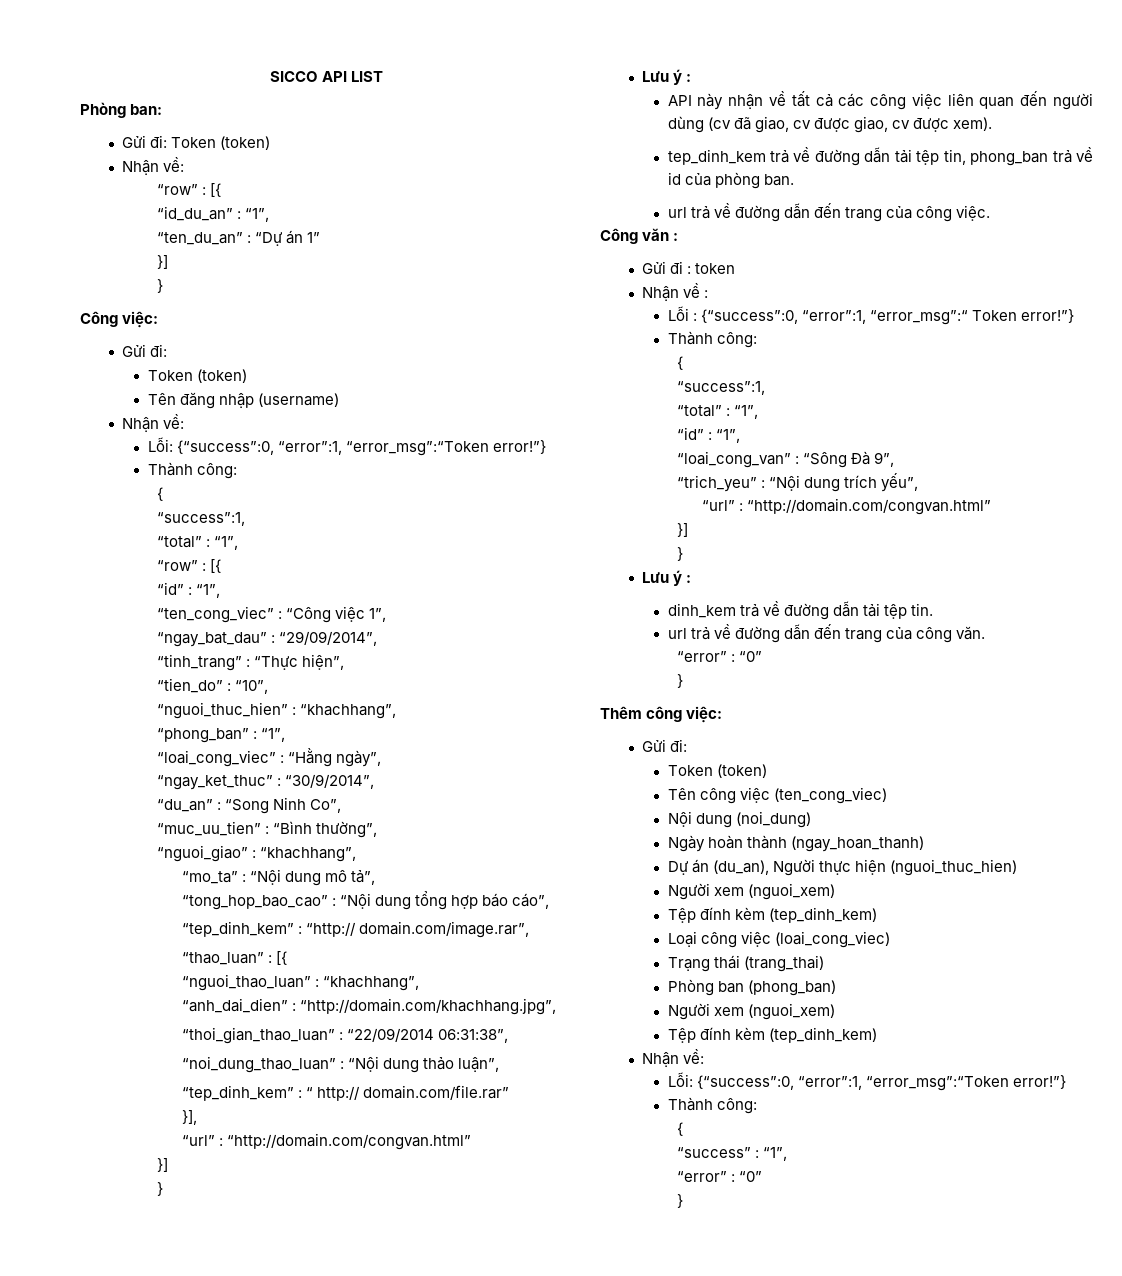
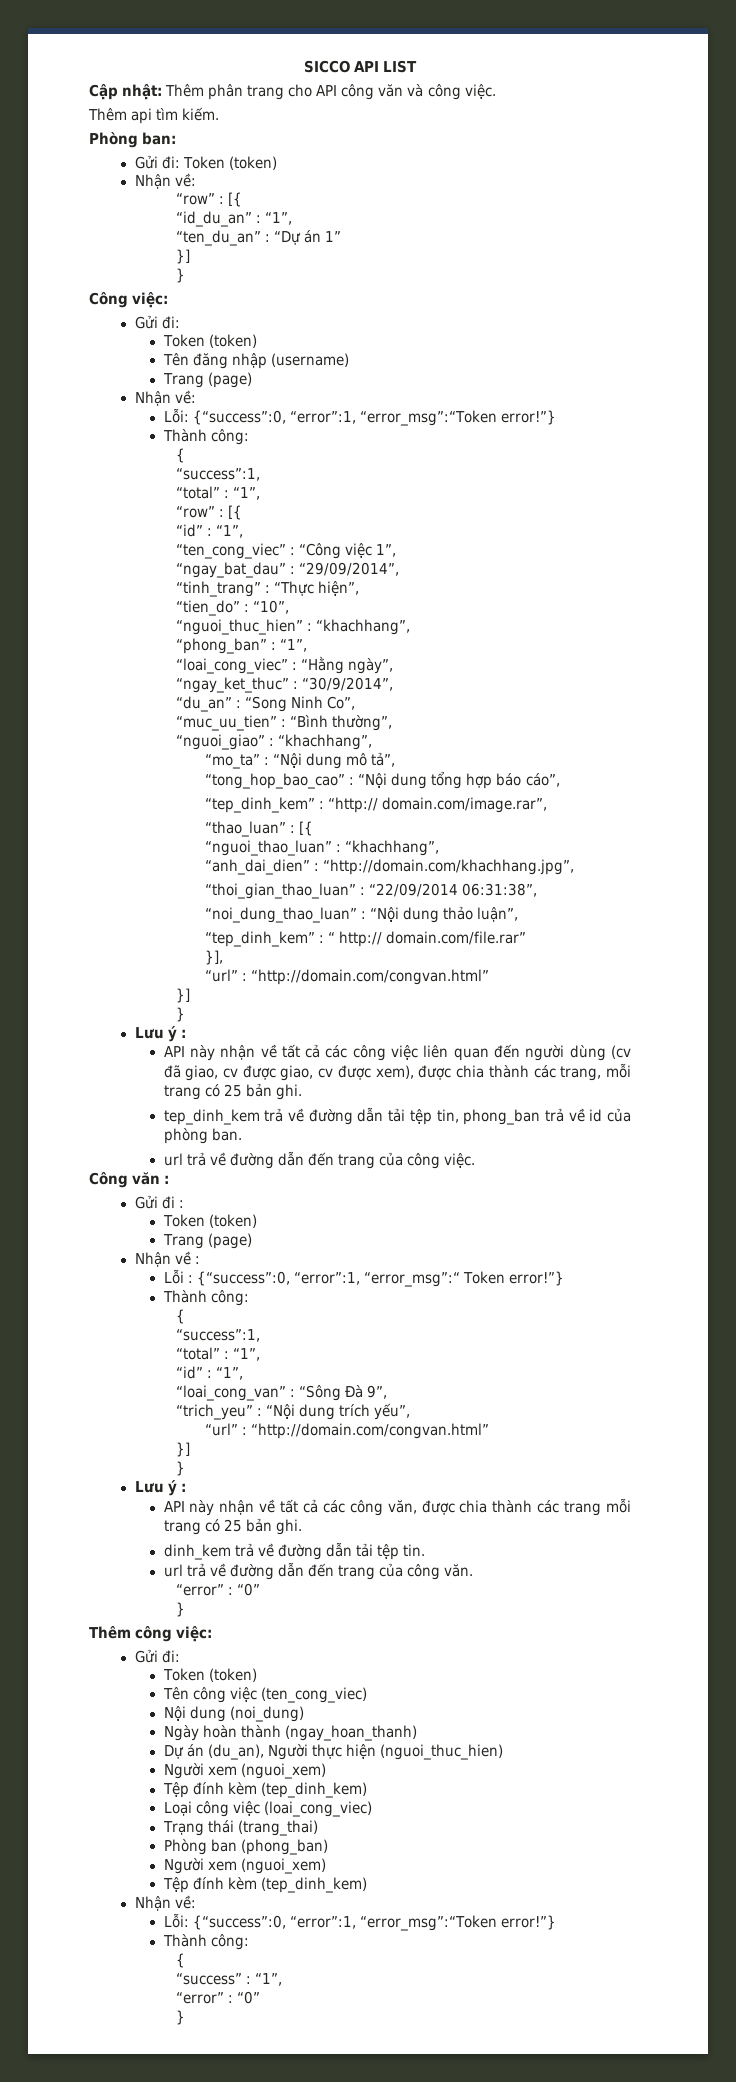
(384, 76) none -> [89,84,496,100] [88,107,220,124] // Cập nhật: Thêm phân trang cho API công văn và công việc. // Thêm api tìm kiếm.
(339, 400) none -> [162,372,252,388] // Trang (page)
[953,117,993,131] xem). -> [375,1063,631,1081] [163,1083,302,1100] xem), được chia thành các trang, mỗi trang có 25 bản ghi.
[695,263,736,274] token -> [162,1214,257,1228] [162,1233,252,1249] // Token (token) // Trang (page)
(692, 579) none -> [163,1498,631,1516] [163,1518,302,1535] // API này nhận về tất cả các công văn, được chia thành các trang mỗi trang có 25 bản ghi.

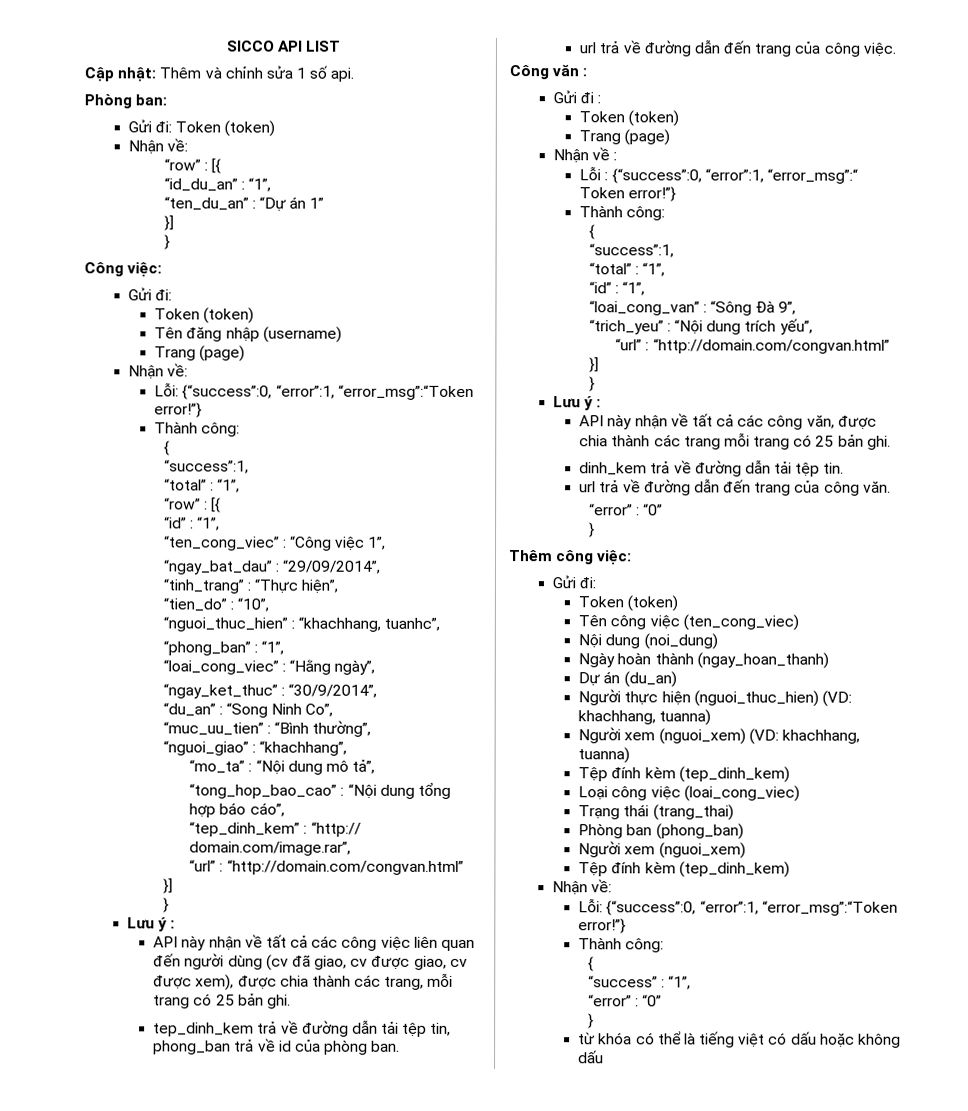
[208,84,496,100] [88,107,220,124] phân trang cho API công văn và công việc. // Thêm api tìm kiếm. -> [204,65,355,82] và chỉnh sửa 1 số api.
[316,619,411,635] “khachhang”, -> [298,616,441,632] “khachhang, tuanhc”,
[205,821,314,837] [205,840,440,856] [205,859,575,875] [205,883,538,899] [205,906,519,923] [205,931,527,947] [205,950,224,965] // “thao_luan” : [{ // “nguoi_thao_luan” : “khachhang”, // “anh_dai_dien” : “http://domain.com/khachhang.jpg”, // “thoi_gian_thao_luan” : “22/09/2014 06:31:38”, // “noi_dung_thao_luan” : “Nội dung thảo luận”, // “tep_dinh_kem” : “ http:// domain.com/file.rar” // }], -> (352, 848) none
[207,1744,264,1760] (du_an), -> [623,671,677,688] (du_an) //
[163,1763,326,1779] // Người xem (nguoi_xem) -> [821,690,852,707] [578,709,712,726] [578,727,860,745] [578,747,631,764] (VD: khachhang, tuanna) // Người xem (nguoi_xem) (VD: khachhang, tuanna)
(186, 2017) none -> [578,1031,902,1048] [578,1050,605,1064] // từ khóa có thể là tiếng việt có dấu hoặc không dấu

